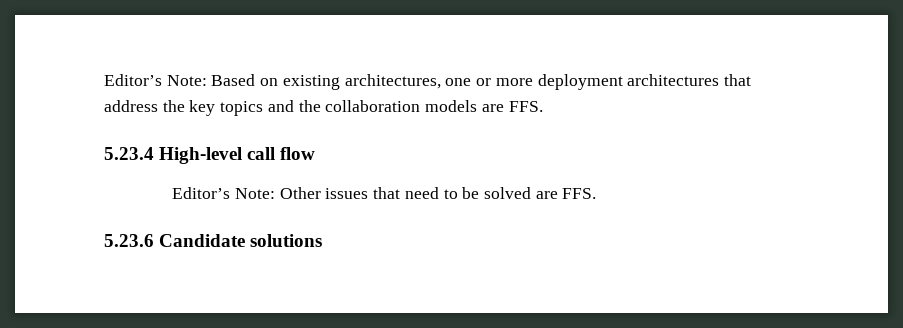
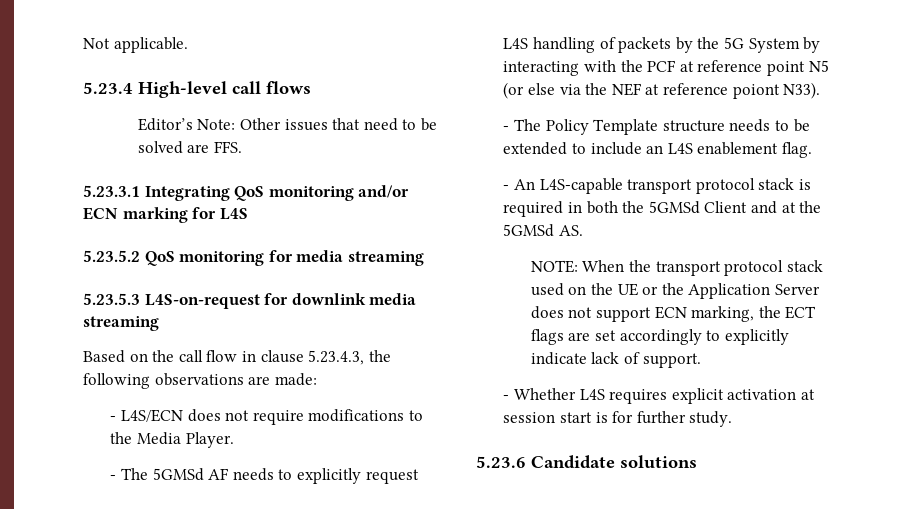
[104,74,751,90] [104,100,543,116] Editor’s Note: Based on existing architectures, one or more deployment architectures that address the key topics and the collaboration models are FFS. -> [83,37,188,53] Not applicable.
[280,147,316,160] flow -> [266,81,311,94] flows
(597, 193) none -> [83,185,410,201] [83,207,248,223] [83,250,424,266] [83,293,417,309] [83,316,159,331] [83,350,391,365] [83,373,317,389] [110,409,423,425] [110,432,234,448] [110,468,419,484] [503,37,821,53] [503,60,829,76] [503,82,821,99] [503,119,810,135] [503,142,812,158] [503,178,811,194] [503,201,822,217] [503,224,583,237] [530,260,823,276] [530,283,820,299] [530,306,817,322] [530,329,789,345] [530,352,701,368] [503,388,815,404] [503,411,733,427] // 5.23.3.1 Integrating QoS monitoring and/or ECN marking for L4S // 5.23.5.2 QoS monitoring for media streaming // 5.23.5.3 L4S-on-request for downlink media streaming // Based on the call flow in clause 5.23.4.3, the following observations are made: // - L4S/ECN does not require modifications to the Media Player. // - The 5GMSd AF needs to explicitly request L4S handling of packets by the 5G System by interacting with the PCF at reference point N5 (or else via the NEF at reference poiont N33). // - The Policy Template structure needs to be extended to include an L4S enablement flag. // - An L4S-capable transport protocol stack is required in both the 5GMSd Client and at the 5GMSd AS. // NOTE: When the transport protocol stack used on the UE or the Application Server does not support ECN marking, the ECT flags are set accordingly to explicitly indicate lack of support. // - Whether L4S requires explicit activation at session start is for further study.

